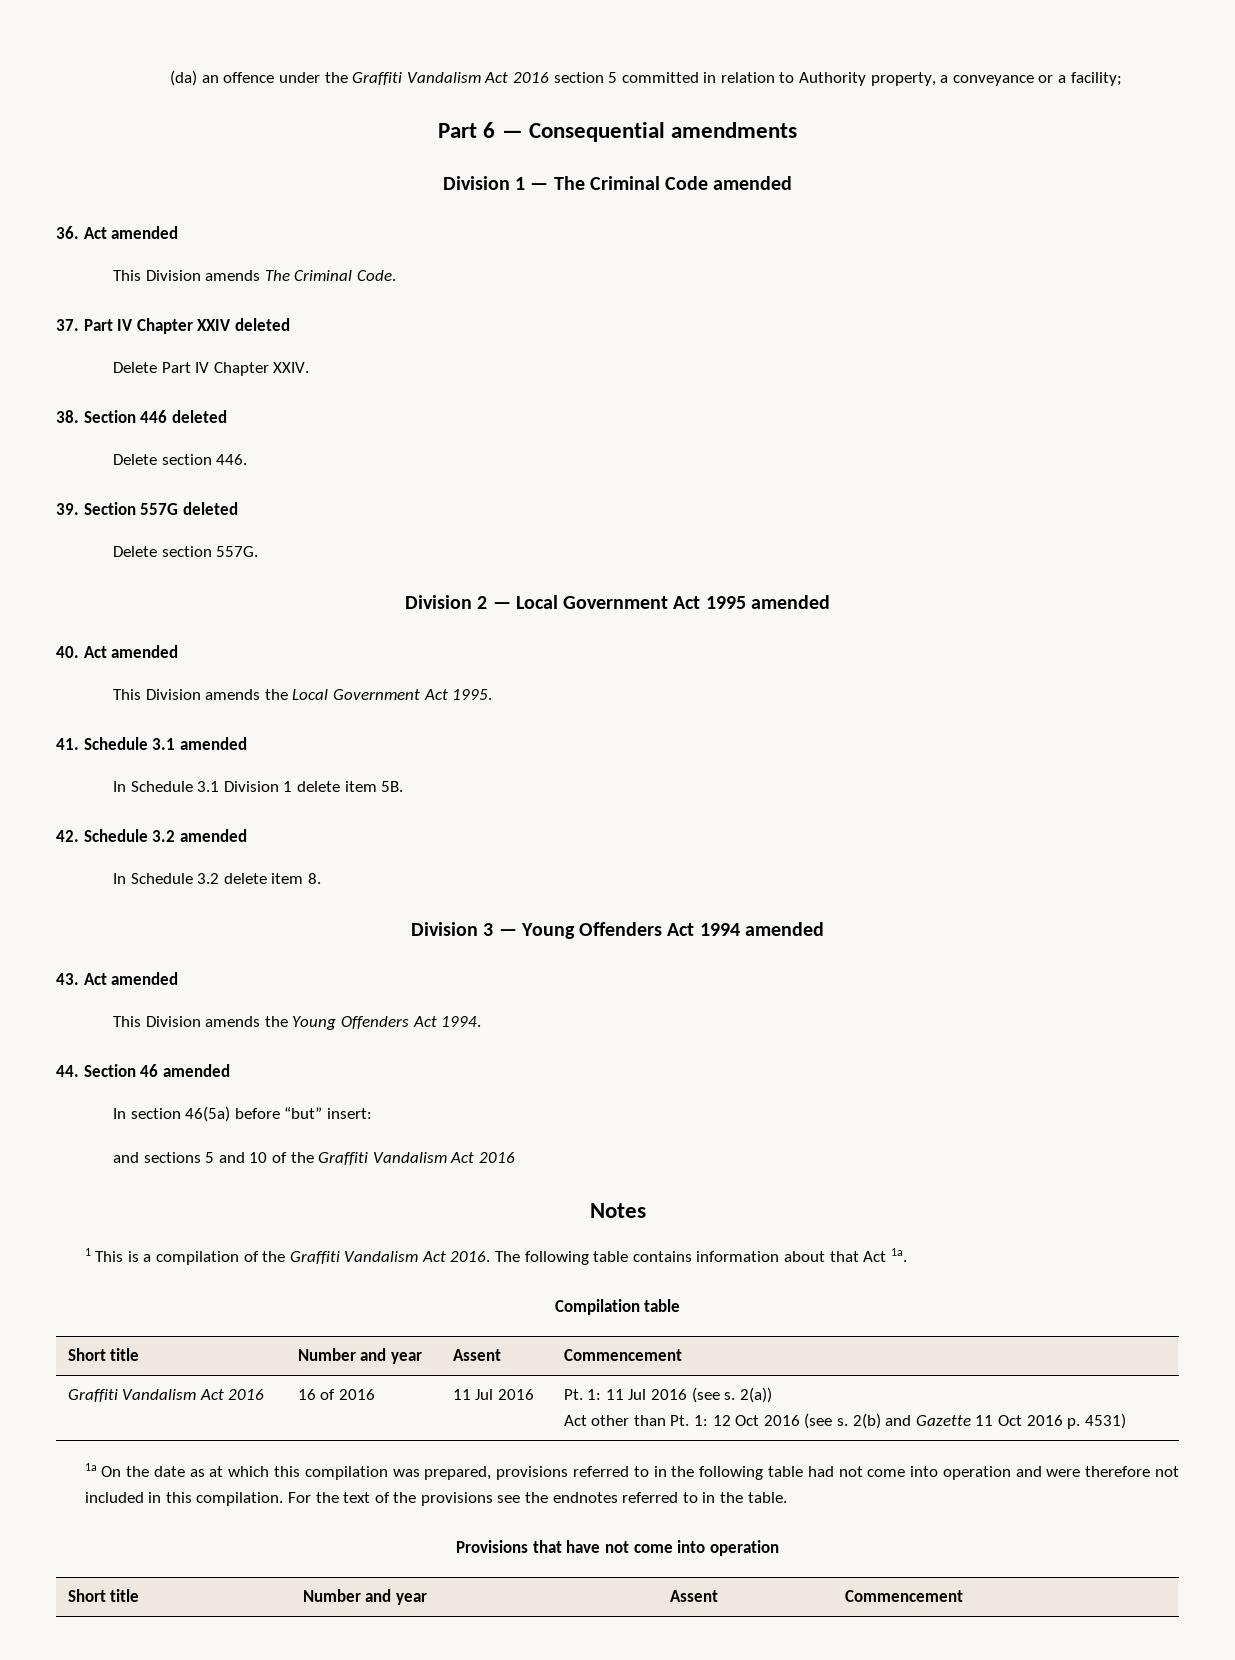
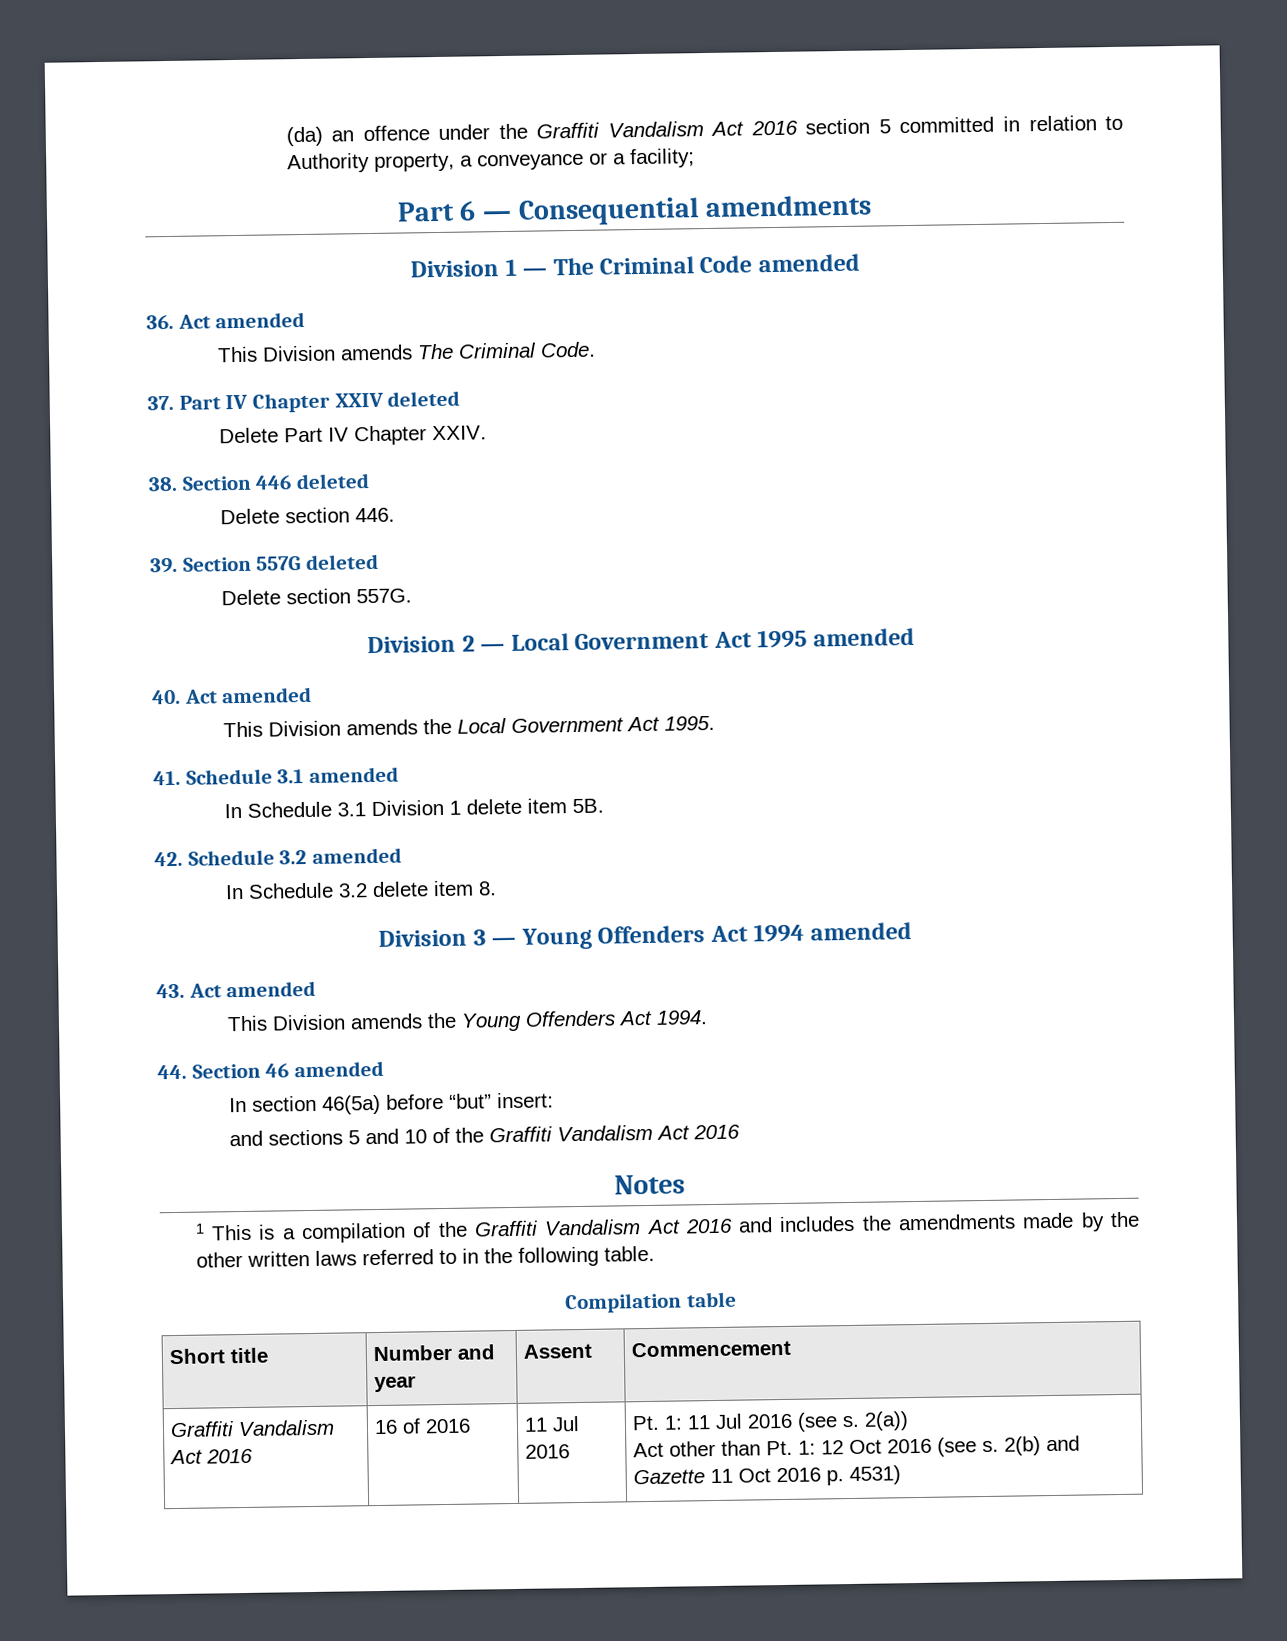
[450,1248,907,1265] 2016. The following table contains information about that Act 1a. -> [684,1211,1140,1234] [195,1245,655,1268] 2016 and includes the amendments made by the other written laws referred to in the following table.
[84,1463,1179,1480] [84,1492,787,1506] [456,1540,779,1556] [67,1589,140,1602] [302,1589,427,1605] [669,1590,718,1602] [844,1590,963,1602] // 1a On the date as at which this compilation was prepared, provisions referred to in the following table had not come into operation and were therefore not included in this compilation. For the text of the provisions see the endnotes referred to in the table. // Provisions that have not come into operation // Short title | Number and year | Assent | Commencement -> (902, 1475) none

